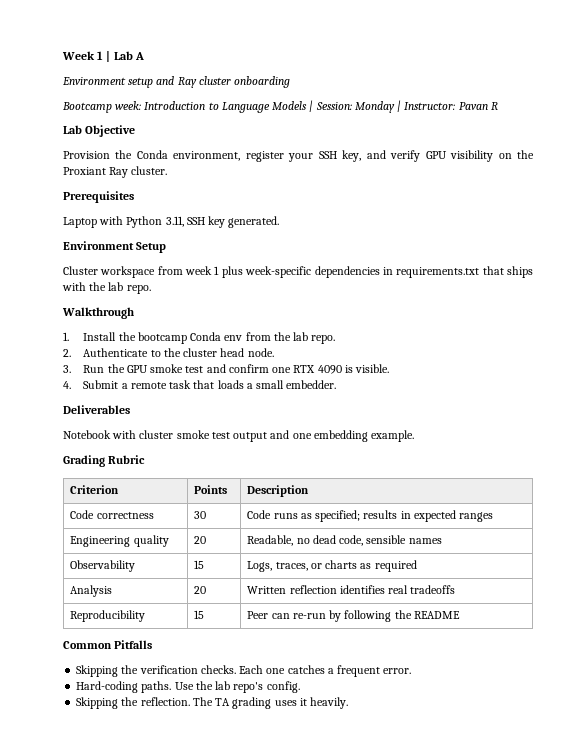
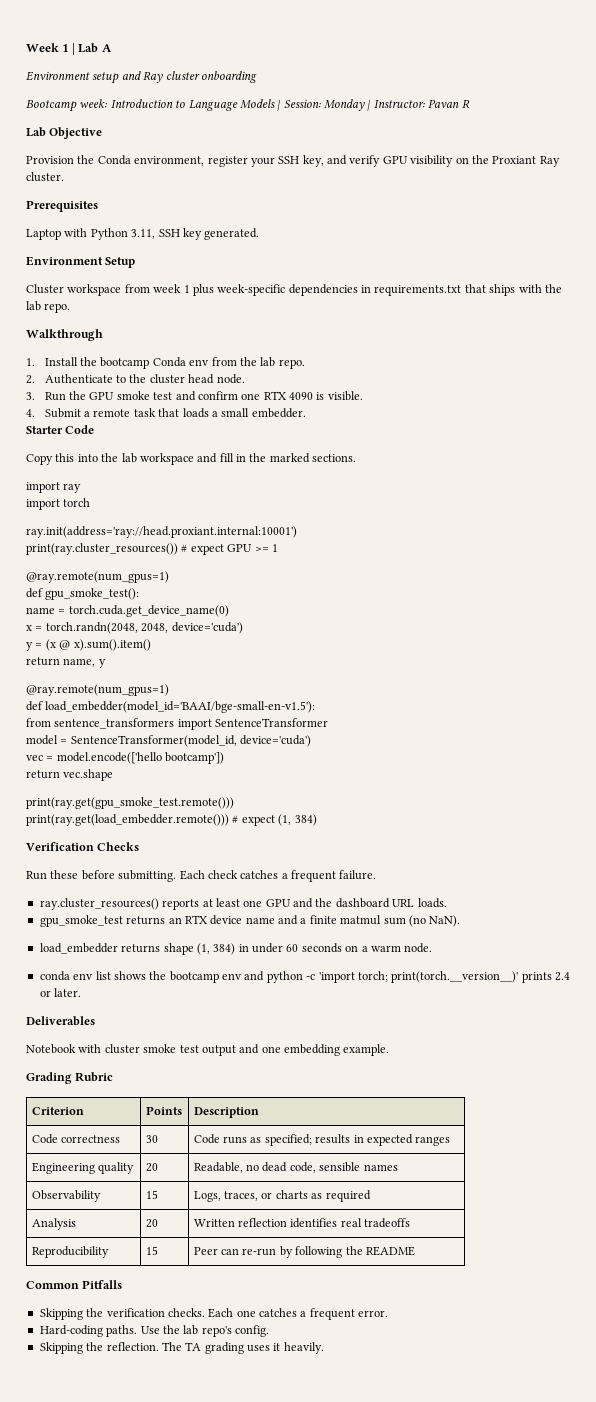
(337, 384) none -> [26,425,95,434] [26,453,357,465] [26,482,82,493] [26,498,91,510] [26,526,297,538] [26,543,278,555] [26,571,169,583] [26,588,140,600] [26,605,229,617] [26,622,243,634] [26,639,151,651] [26,657,106,668] [26,684,169,696] [26,701,316,713] [26,718,329,730] [26,735,312,747] [26,752,225,764] [26,769,114,781] [26,797,234,809] [26,814,317,826] [26,842,140,851] [26,870,377,882] [39,898,447,910] [39,915,461,927] [39,943,433,955] [39,971,570,983] [39,988,82,997] // Starter Code // Copy this into the lab workspace and fill in the marked sections. // import ray // import torch // ray.init(address='ray://head.proxiant.internal:10001') // print(ray.cluster_resources()) # expect GPU >= 1 // @ray.remote(num_gpus=1) // def gpu_smoke_test(): // name = torch.cuda.get_device_name(0) // x = torch.randn(2048, 2048, device='cuda') // y = (x @ x).sum().item() // return name, y // @ray.remote(num_gpus=1) // def load_embedder(model_id='BAAI/bge-small-en-v1.5'): // from sentence_transformers import SentenceTransformer // model = SentenceTransformer(model_id, device='cuda') // vec = model.encode(['hello bootcamp']) // return vec.shape // print(ray.get(gpu_smoke_test.remote())) // print(ray.get(load_embedder.remote())) # expect (1, 384) // Verification Checks // Run these before submitting. Each check catches a frequent failure. // ray.cluster_resources() reports at least one GPU and the dashboard URL loads. // gpu_smoke_test returns an RTX device name and a finite matmul sum (no NaN). // load_embedder returns shape (1, 384) in under 60 seconds on a warm node. // conda env list shows the bootcamp env and python -c 'import torch; print(torch.__version__)' prints 2.4 or later.

